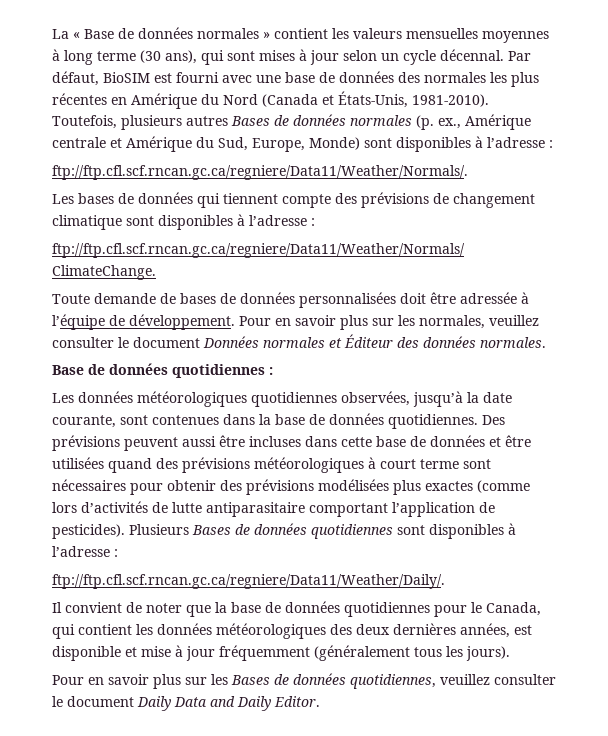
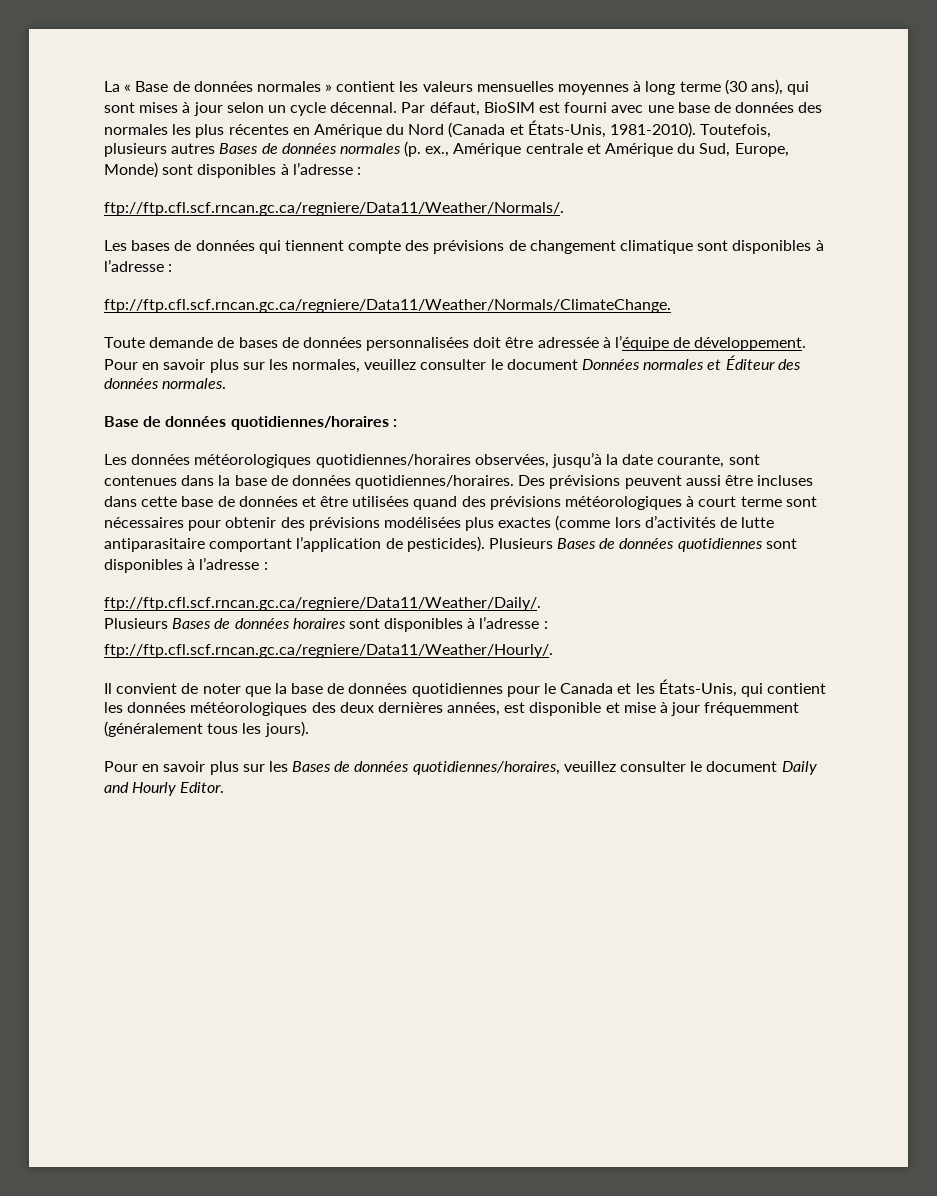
[172,364,265,378] quotidiennes -> [230,416,389,430] quotidiennes/horaires
[251,392,337,407] quotidiennes -> [315,454,471,468] quotidiennes/horaires
[388,414,478,429] quotidiennes. -> [355,475,515,489] quotidiennes/horaires.
(445, 581) none -> [104,616,548,632] [104,644,553,658] // Plusieurs Bases de données horaires sont disponibles à l’adresse : // ftp://ftp.cfl.scf.rncan.gc.ca/regniere/Data11/Weather/Hourly/.
[486,602,541,616] Canada, -> [560,679,737,697] Canada et les États-Unis,
[350,674,436,689] quotidiennes, -> [412,761,560,775] quotidiennes/horaires,
[174,696,271,711] Data and Daily -> [104,782,177,796] and Hourly

